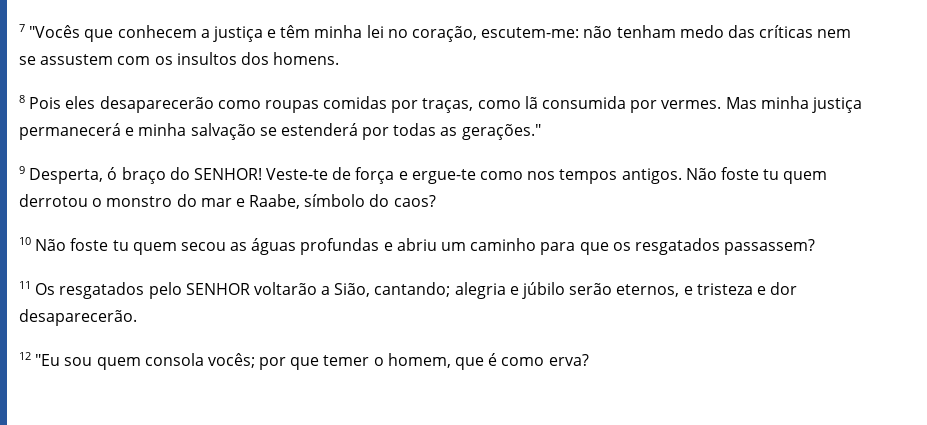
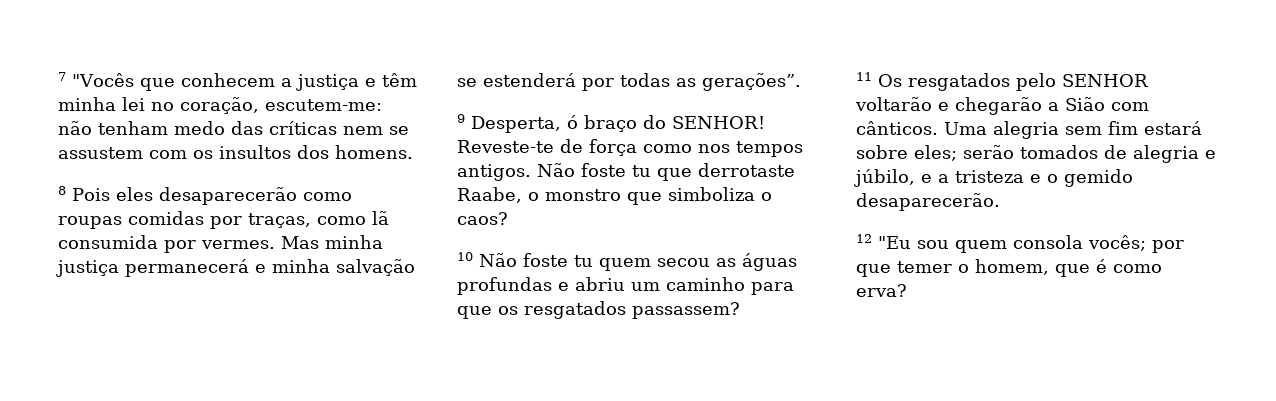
[461,124,541,140] gerações." -> [702,73,801,91] gerações”.
[266,168,329,180] Veste-te -> [457,140,554,153] Reveste-te
[398,169,476,184] e ergue-te -> (637, 147) none
[783,171,828,184] [19,194,390,209] quem derrotou o monstro do mar e Raabe, símbolo do -> [657,163,795,181] [457,187,772,205] que derrotaste Raabe, o monstro que simboliza o
[321,282,798,299] a Sião, cantando; alegria e júbilo serão eternos, e tristeza e dor -> [938,97,1149,115] [856,121,1202,139] [856,145,1216,163] [854,169,1133,187] e chegarão a Sião com cânticos. Uma alegria sem fim estará sobre eles; serão tomados de alegria e júbilo, e a tristeza e o gemido

